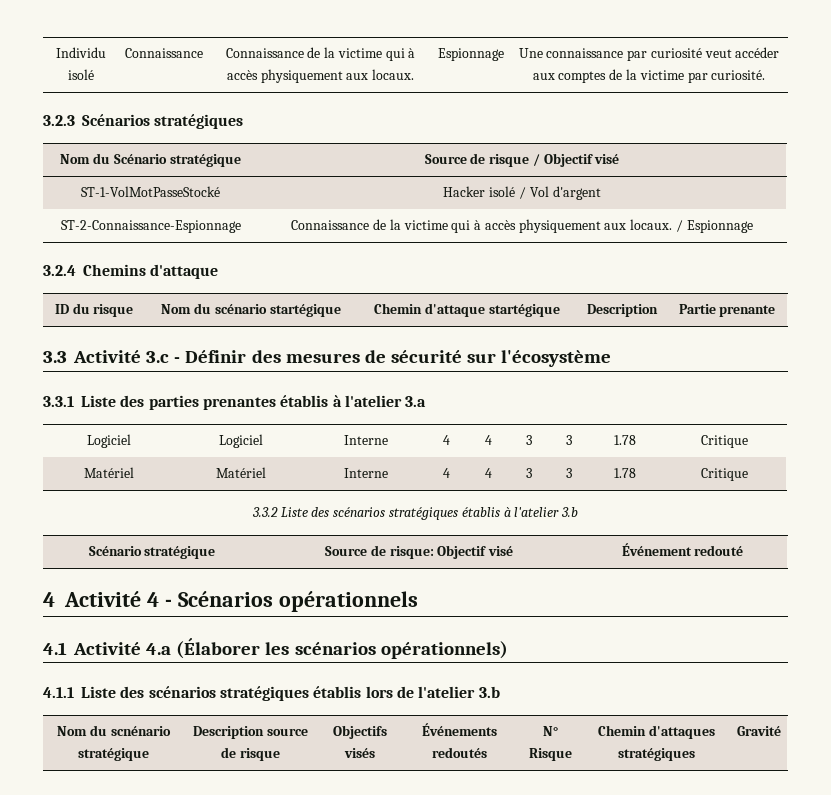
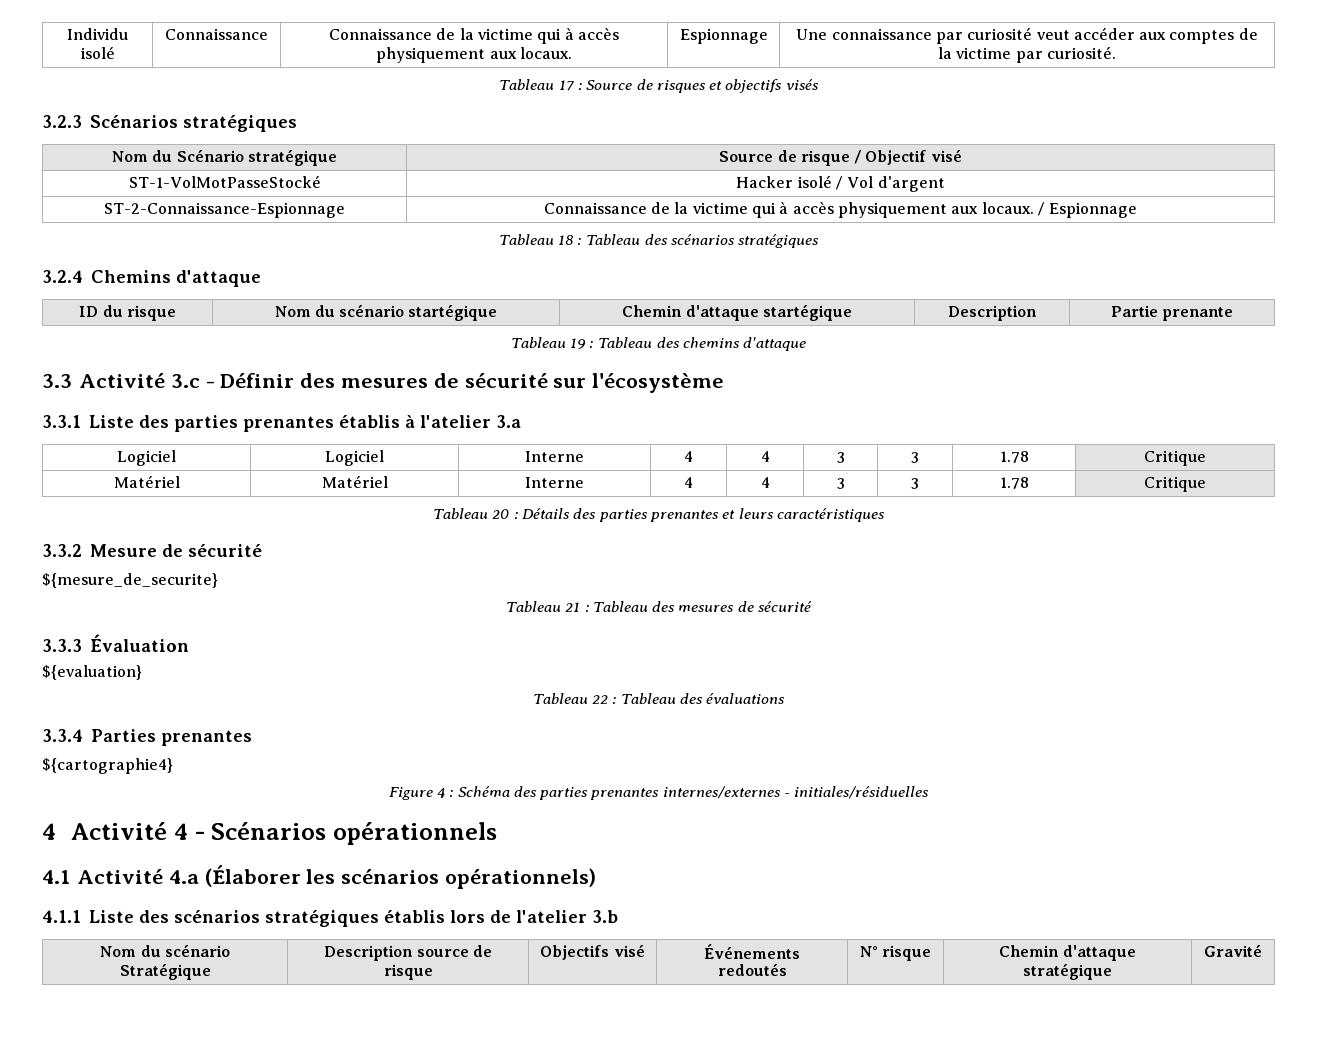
(766, 75) none -> [499,79,819,93] // Tableau 17 : Source de risques et objectifs visés
(753, 226) none -> [498,234,820,248] // Tableau 18 : Tableau des scénarios stratégiques
(776, 311) none -> [510,337,807,351] // Tableau 19 : Tableau des chemins d'attaque
[251,507,579,520] [88,546,216,559] [324,545,514,559] [621,543,744,556] 3.3.2 Liste des scénarios stratégiques établis à l'atelier 3.b // Scénario stratégique | Source de risque: Objectif visé | Événement redouté -> [433,508,885,522] [42,543,262,557] [42,573,218,588] [505,601,813,612] [42,634,189,652] [42,665,142,680] [532,693,786,704] [42,729,252,746] [42,758,173,774] [388,786,930,800] Tableau 20 : Détails des parties prenantes et leurs caractéristiques // 3.3.2 Mesure de sécurité // ${mesure_de_securite} // Tableau 21 : Tableau des mesures de sécurité // 3.3.3 Évaluation // ${evaluation} // Tableau 22 : Tableau des évaluations // 3.3.4 Parties prenantes // ${cartographie4} // Figure 4 : Schéma des parties prenantes internes/externes - initiales/résiduelles
[110,726,171,736] [78,748,149,761] scnénario stratégique -> [164,944,230,957] [119,963,211,980] scénario Stratégique
[343,748,375,758] visés -> [613,944,645,957] visé
[528,748,572,761] [598,725,715,739] [618,748,695,761] Risque | Chemin d'attaques stratégiques -> [882,945,932,961] [999,945,1136,961] [1023,963,1112,980] risque | Chemin d'attaque stratégique

